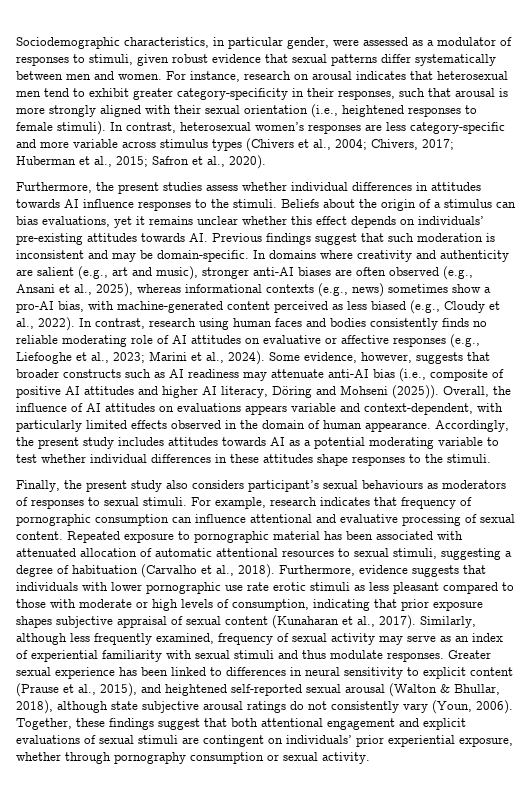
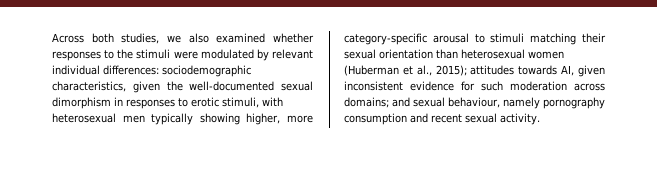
[16,37,512,49] [16,54,496,66] [16,71,508,82] [16,88,508,100] [16,104,477,118] [16,121,505,135] [16,138,454,152] [16,155,266,169] [16,182,481,194] [16,199,516,211] [16,216,484,228] [16,233,495,245] [16,250,509,262] [16,266,473,280] [16,283,491,297] [16,300,500,314] [16,317,487,331] [16,334,480,348] [16,351,490,365] [16,368,504,382] [16,385,511,399] [16,403,503,415] [16,420,509,432] [16,437,499,449] [16,454,491,466] [16,480,506,492] [16,497,472,509] [16,514,515,526] [16,531,463,543] [16,548,512,560] [16,564,486,578] [16,582,514,594] [16,599,483,611] [16,615,476,629] [16,633,503,645] [16,650,491,662] [16,667,513,679] [16,683,500,697] [16,700,513,714] [16,718,466,730] [16,735,513,747] [16,752,279,764] Sociodemographic characteristics, in particular gender, were assessed as a modulator of responses to stimuli, given robust evidence that sexual patterns differ systematically between men and women. For instance, research on arousal indicates that heterosexual men tend to exhibit greater category-specificity in their responses, such that arousal is more strongly aligned with their sexual orientation (i.e., heightened responses to female stimuli). In contrast, heterosexual women’s responses are less category-specific and more variable across stimulus types (Chivers et al., 2004; Chivers, 2017; Huberman et al., 2015; Safron et al., 2020). // Furthermore, the present studies assess whether individual differences in attitudes towards AI influence responses to the stimuli. Beliefs about the origin of a stimulus can bias evaluations, yet it remains unclear whether this effect depends on individuals’ pre-existing attitudes towards AI. Previous findings suggest that such moderation is inconsistent and may be domain-specific. In domains where creativity and authenticity are salient (e.g., art and music), stronger anti-AI biases are often observed (e.g., Ansani et al., 2025), whereas informational contexts (e.g., news) sometimes show a pro-AI bias, with machine-generated content perceived as less biased (e.g., Cloudy et al., 2022). In contrast, research using human faces and bodies consistently finds no reliable moderating role of AI attitudes on evaluative or affective responses (e.g., Liefooghe et al., 2023; Marini et al., 2024). Some evidence, however, suggests that broader constructs such as AI readiness may attenuate anti-AI bias (i.e., composite of positive AI attitudes and higher AI literacy, Döring and Mohseni (2025)). Overall, the influence of AI attitudes on evaluations appears variable and context-dependent, with particularly limited effects observed in the domain of human appearance. Accordingly, the present study includes attitudes towards AI as a potential moderating variable to test whether individual differences in these attitudes shape responses to the stimuli. // Finally, the present study also considers participant’s sexual behaviours as moderators of responses to sexual stimuli. For example, research indicates that frequency of pornographic consumption can influence attentional and evaluative processing of sexual content. Repeated exposure to pornographic material has been associated with attenuated allocation of automatic attentional resources to sexual stimuli, suggesting a degree of habituation (Carvalho et al., 2018). Furthermore, evidence suggests that individuals with lower pornographic use rate erotic stimuli as less pleasant compared to those with moderate or high levels of consumption, indicating that prior exposure shapes subjective appraisal of sexual content (Kunaharan et al., 2017). Similarly, although less frequently examined, frequency of sexual activity may serve as an index of experiential familiarity with sexual stimuli and thus modulate responses. Greater sexual experience has been linked to differences in neural sensitivity to explicit content (Prause et al., 2015), and heightened self-reported sexual arousal (Walton & Bhullar, 2018), although state subjective arousal ratings do not consistently vary (Youn, 2006). Together, these findings suggest that both attentional engagement and explicit evaluations of sexual stimuli are contingent on individuals’ prior experiential exposure, whether through pornography consumption or -> [52,33,314,44] [52,49,313,61] [52,65,251,77] [52,81,313,93] [52,97,283,109] [52,113,313,125] [344,33,606,45] [344,49,564,59] [344,65,605,77] [344,81,605,91] [344,97,605,109] [344,113,462,125] Across both studies, we also examined whether responses to the stimuli were modulated by relevant individual differences: sociodemographic characteristics, given the well-documented sexual dimorphism in responses to erotic stimuli, with heterosexual men typically showing higher, more category-specific arousal to stimuli matching their sexual orientation than heterosexual women (Huberman et al., 2015); attitudes towards AI, given inconsistent evidence for such moderation across domains; and sexual behaviour, namely pornography consumption and recent

